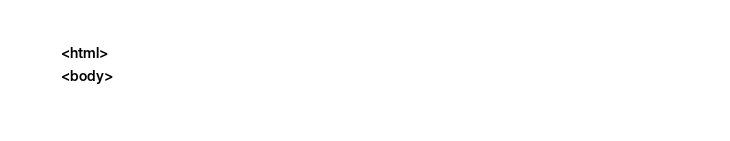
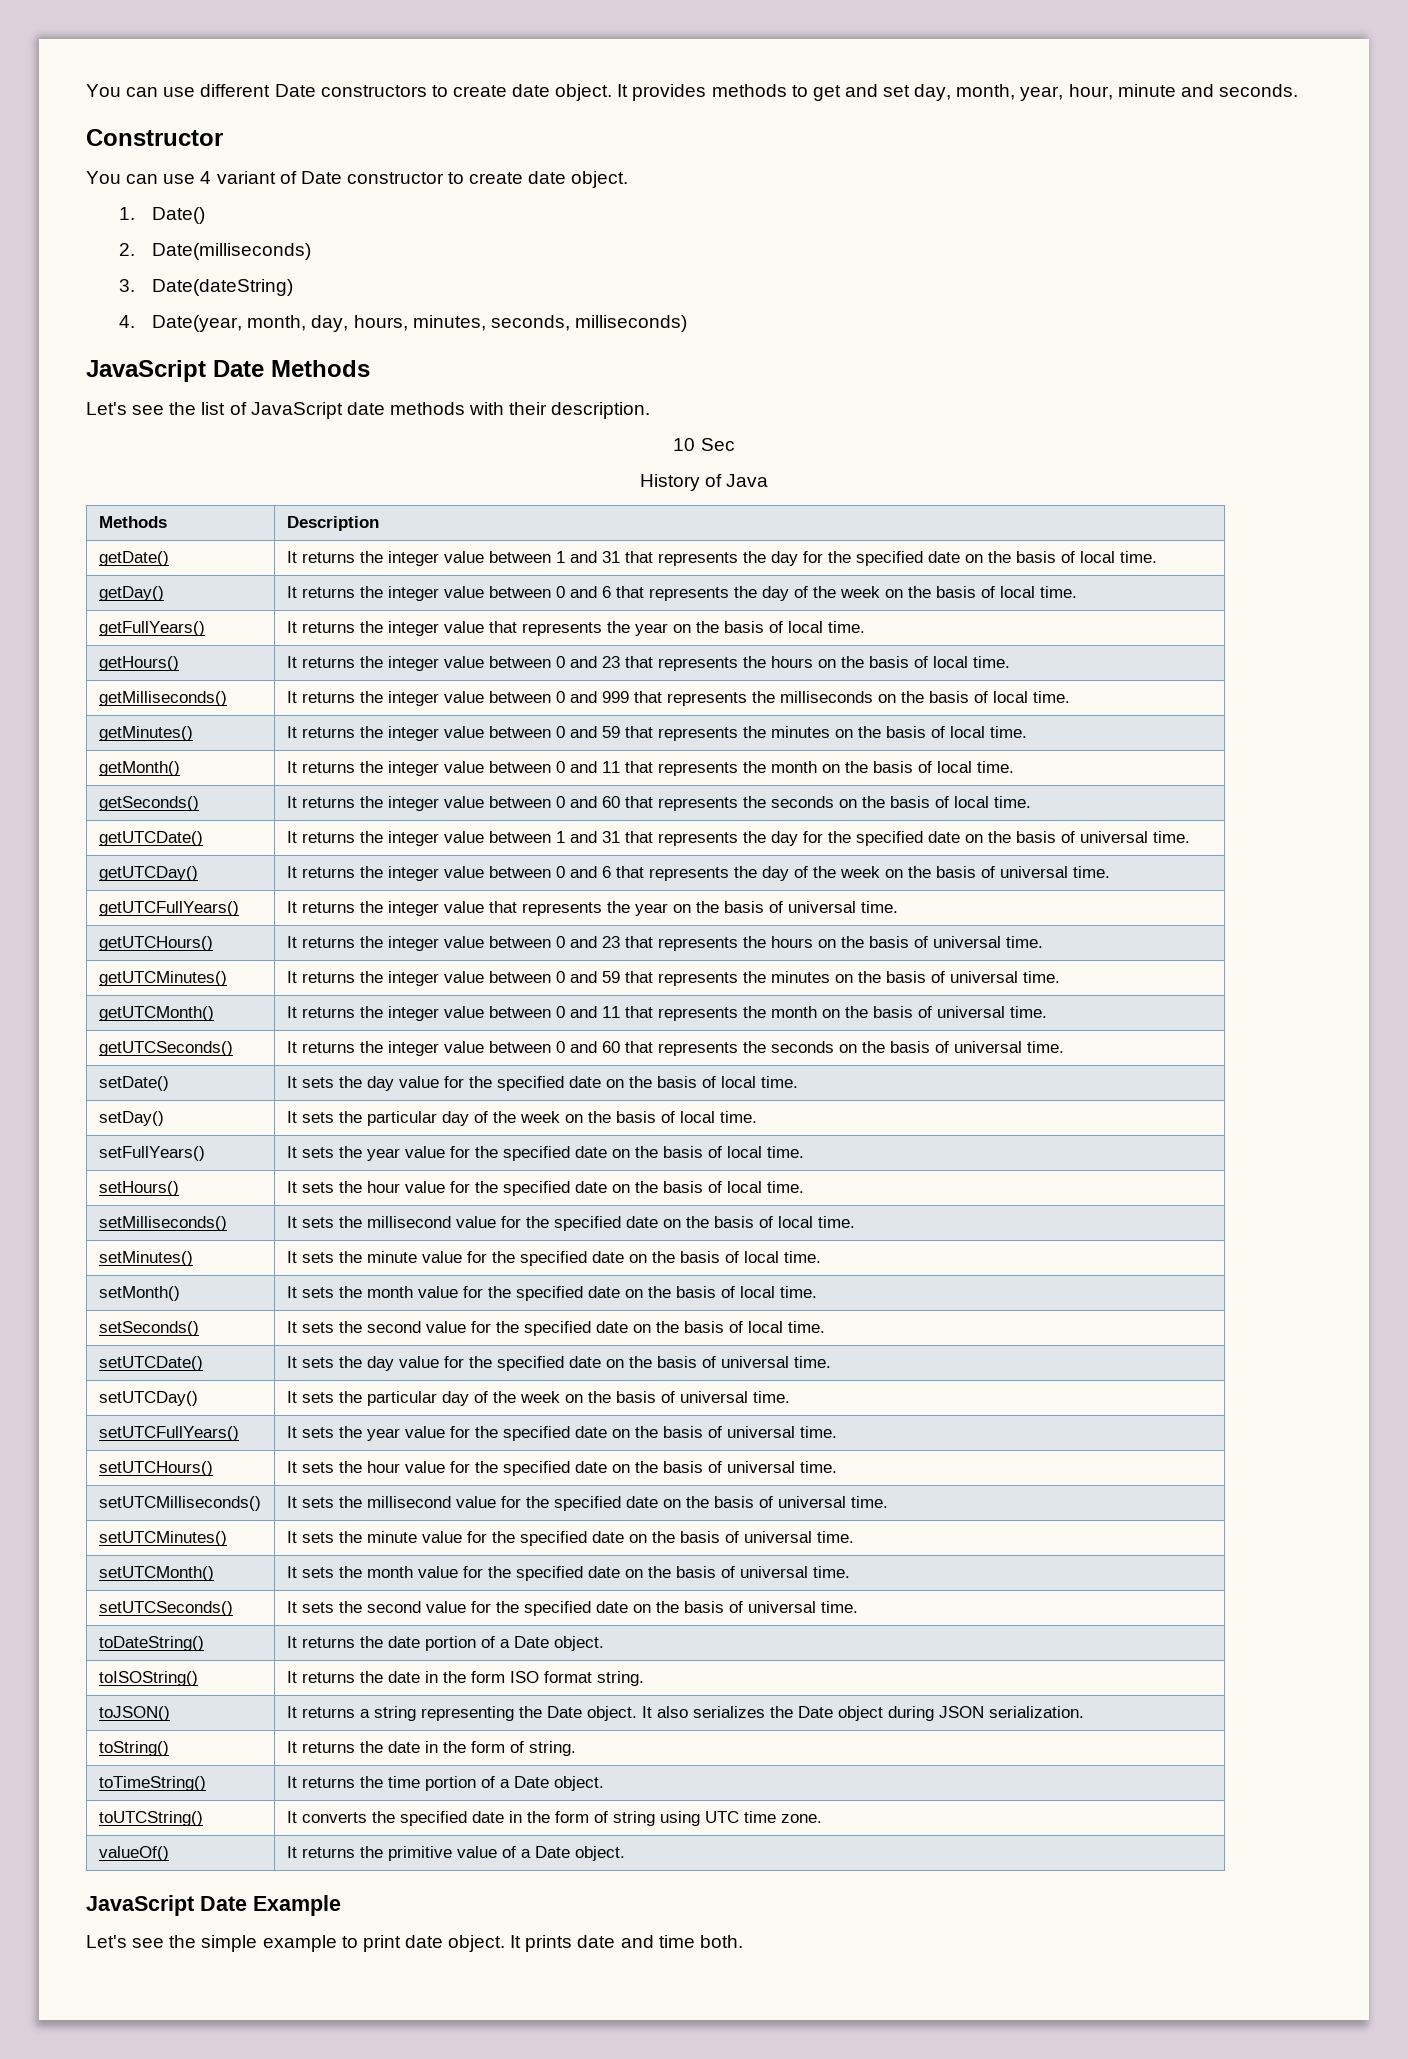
[61,47,108,58] [61,70,113,84] <html> // <body> -> [86,84,1298,101] [86,129,223,146] [86,171,629,188] [119,207,206,224] [119,243,312,260] [119,279,294,296] [119,315,687,332] [86,360,370,382] [86,402,651,419] [673,438,735,451] [639,474,769,491] [98,516,167,528] [286,516,379,531] [98,551,169,566] [286,551,1157,566] [98,586,164,601] [286,586,1077,601] [98,621,205,636] [286,621,865,636] [98,656,179,671] [286,656,1010,671] [98,691,227,706] [286,691,1070,706] [98,726,193,741] [286,726,1027,741] [98,761,180,776] [286,761,1014,776] [98,796,199,811] [286,796,1031,811] [98,831,203,846] [286,831,1190,846] [98,866,198,881] [286,866,1110,881] [98,901,239,916] [286,901,898,916] [98,936,213,951] [286,936,1043,951] [98,971,227,986] [286,971,1060,986] [98,1006,214,1021] [286,1006,1047,1021] [98,1041,233,1056] [286,1041,1064,1056] [98,1076,169,1091] [286,1076,798,1091] [98,1111,164,1126] [286,1111,757,1126] [98,1146,205,1161] [286,1146,804,1161] [98,1181,179,1196] [286,1181,804,1196] [98,1216,227,1231] [286,1216,855,1231] [98,1251,193,1266] [286,1251,821,1266] [98,1286,180,1301] [286,1286,817,1301] [98,1321,199,1336] [286,1321,825,1336] [98,1356,203,1371] [286,1356,831,1371] [98,1391,198,1406] [286,1391,790,1406] [98,1426,239,1441] [286,1426,837,1441] [98,1461,213,1476] [286,1461,837,1476] [98,1496,261,1511] [286,1496,888,1511] [98,1531,227,1546] [286,1531,854,1546] [98,1566,214,1581] [286,1566,850,1581] [98,1601,233,1616] [286,1601,858,1616] [98,1636,204,1651] [286,1636,604,1651] [98,1671,198,1686] [286,1671,644,1686] [98,1706,170,1721] [286,1706,1084,1721] [98,1741,169,1756] [286,1741,576,1756] [98,1776,206,1791] [286,1776,604,1791] [98,1811,203,1826] [286,1811,822,1826] [98,1846,169,1861] [286,1846,625,1861] [86,1895,341,1916] [86,1935,743,1952] You can use different Date constructors to create date object. It provides methods to get and set day, month, year, hour, minute and seconds. // Constructor // You can use 4 variant of Date constructor to create date object. // 1. Date() // 2. Date(milliseconds) // 3. Date(dateString) // 4. Date(year, month, day, hours, minutes, seconds, milliseconds) // JavaScript Date Methods // Let's see the list of JavaScript date methods with their description. // 10 Sec // History of Java // Methods | Description // getDate() | It returns the integer value between 1 and 31 that represents the day for the specified date on the basis of local time. // getDay() | It returns the integer value between 0 and 6 that represents the day of the week on the basis of local time. // getFullYears() | It returns the integer value that represents the year on the basis of local time. // getHours() | It returns the integer value between 0 and 23 that represents the hours on the basis of local time. // getMilliseconds() | It returns the integer value between 0 and 999 that represents the milliseconds on the basis of local time. // getMinutes() | It returns the integer value between 0 and 59 that represents the minutes on the basis of local time. // getMonth() | It returns the integer value between 0 and 11 that represents the month on the basis of local time. // getSeconds() | It returns the integer value between 0 and 60 that represents the seconds on the basis of local time. // getUTCDate() | It returns the integer value between 1 and 31 that represents the day for the specified date on the basis of universal time. // getUTCDay() | It returns the integer value between 0 and 6 that represents the day of the week on the basis of universal time. // getUTCFullYears() | It returns the integer value that represents the year on the basis of universal time. // getUTCHours() | It returns the integer value between 0 and 23 that represents the hours on the basis of universal time. // getUTCMinutes() | It returns the integer value between 0 and 59 that represents the minutes on the basis of universal time. // getUTCMonth() | It returns the integer value between 0 and 11 that represents the month on the basis of universal time. // getUTCSeconds() | It returns the integer value between 0 and 60 that represents the seconds on the basis of universal time. // setDate() | It sets the day value for the specified date on the basis of local time. // setDay() | It sets the particular day of the week on the basis of local time. // setFullYears() | It sets the year value for the specified date on the basis of local time. // setHours() | It sets the hour value for the specified date on the basis of local time. // setMilliseconds() | It sets the millisecond value for the specified date on the basis of local time. // setMinutes() | It sets the minute value for the specified date on the basis of local time. // setMonth() | It sets the month value for the specified date on the basis of local time. // setSeconds() | It sets the second value for the specified date on the basis of local time. // setUTCDate() | It sets the day value for the specified date on the basis of universal time. // setUTCDay() | It sets the particular day of the week on the basis of universal time. // setUTCFullYears() | It sets the year value for the specified date on the basis of universal time. // setUTCHours() | It sets the hour value for the specified date on the basis of universal time. // setUTCMilliseconds() | It sets the millisecond value for the specified date on the basis of universal time. // setUTCMinutes() | It sets the minute value for the specified date on the basis of universal time. // setUTCMonth() | It sets the month value for the specified date on the basis of universal time. // setUTCSeconds() | It sets the second value for the specified date on the basis of universal time. // toDateString() | It returns the date portion of a Date object. // toISOString() | It returns the date in the form ISO format string. // toJSON() | It returns a string representing the Date object. It also serializes the Date object during JSON serialization. // toString() | It returns the date in the form of string. // toTimeString() | It returns the time portion of a Date object. // toUTCString() | It converts the specified date in the form of string using UTC time zone. // valueOf() | It returns the primitive value of a Date object. // JavaScript Date Example // Let's see the simple example to print date object. It prints date and time both.

